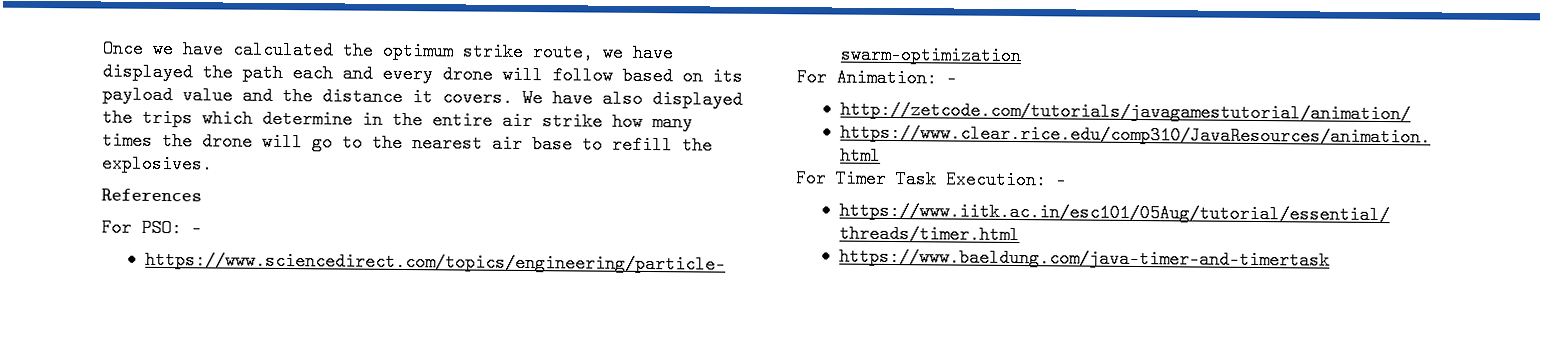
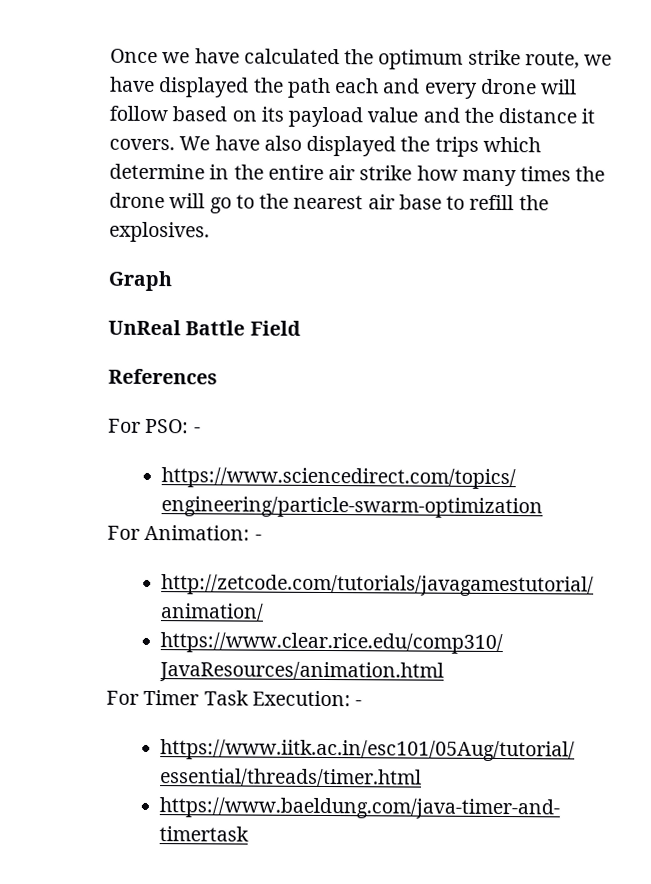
(213, 164) none -> [108,270,172,292] [108,319,301,336] // Graph // UnReal Battle Field

